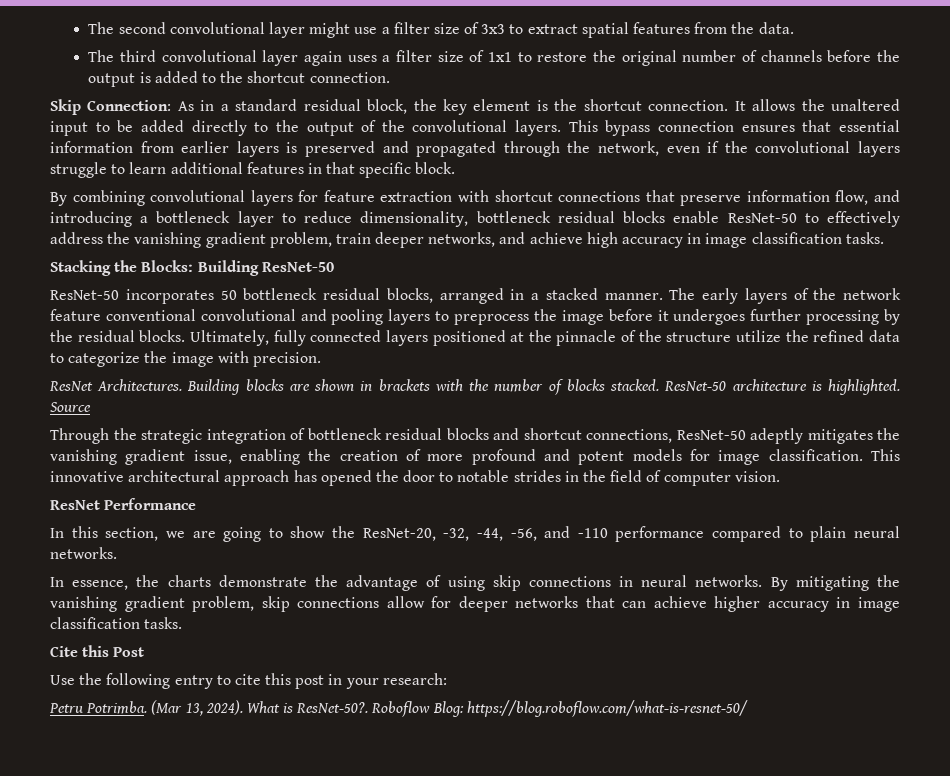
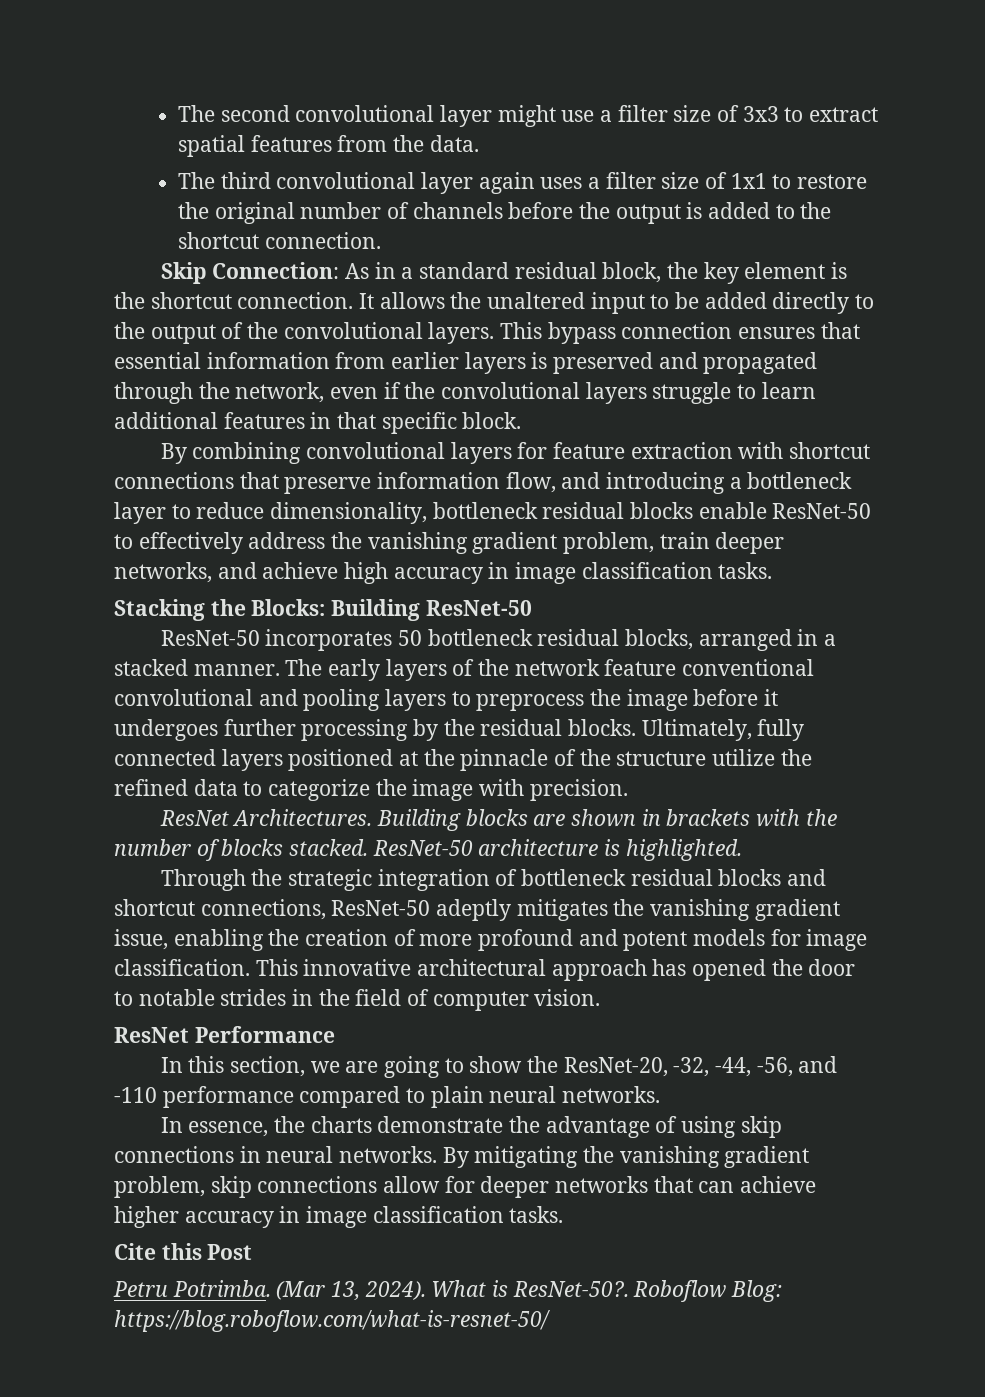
[50,402,91,412] Source -> (742, 850) none
[50,673,447,689] // Use the following entry to cite this post in your research: -> (253, 1252) none

